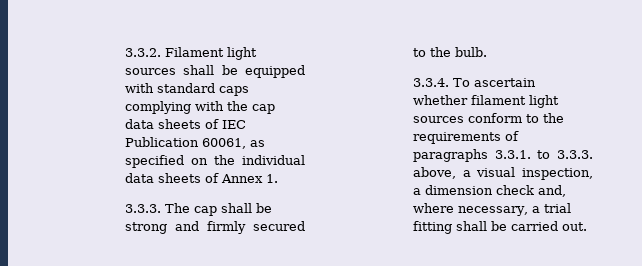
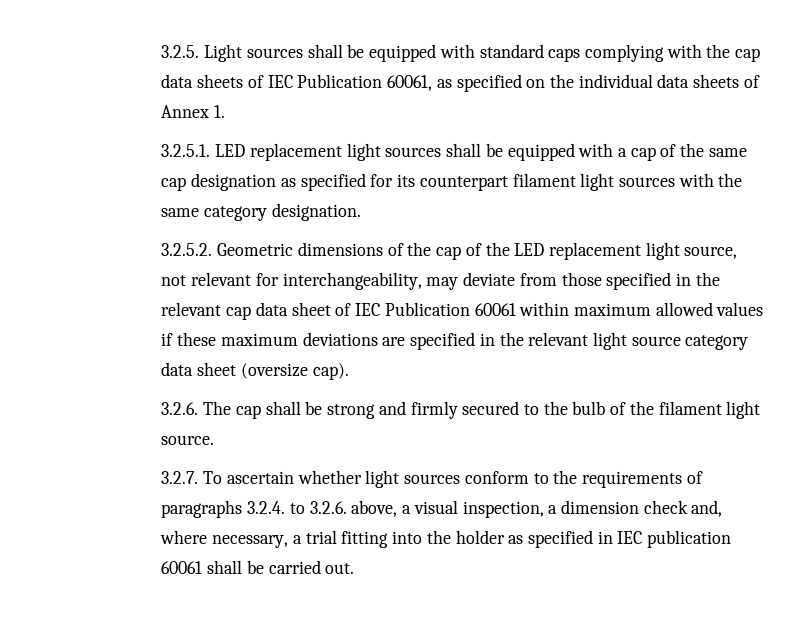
[125,47,258,60] 3.3.2. Filament light -> [161,44,243,62] 3.2.5. Light
[125,204,162,213] 3.3.3. -> [161,143,747,161] [161,173,743,191] [161,203,361,221] [161,242,738,260] [161,272,720,290] [161,302,764,320] [161,332,749,350] [161,362,349,380] [161,402,199,415] 3.2.5.1. LED replacement light sources shall be equipped with a cap of the same cap designation as specified for its counterpart filament light sources with the same category designation. // 3.2.5.2. Geometric dimensions of the cap of the LED replacement light source, not relevant for interchangeability, may deviate from those specified in the relevant cap data sheet of IEC Publication 60061 within maximum allowed values if these maximum deviations are specified in the relevant light source category data sheet (oversize cap). // 3.2.6.
[455,47,488,57] [413,78,450,87] bulb. // 3.3.4. -> [572,401,761,419] [161,435,215,445] [161,471,199,484] bulb of the filament light source. // 3.2.7.
[471,95,527,105] filament -> (362, 477) none
[494,150,593,159] 3.3.1. to 3.3.3. -> [247,501,347,514] 3.2.4. to 3.2.6.
(453, 227) none -> [392,530,732,548] [161,561,203,574] into the holder as specified in IEC publication 60061

